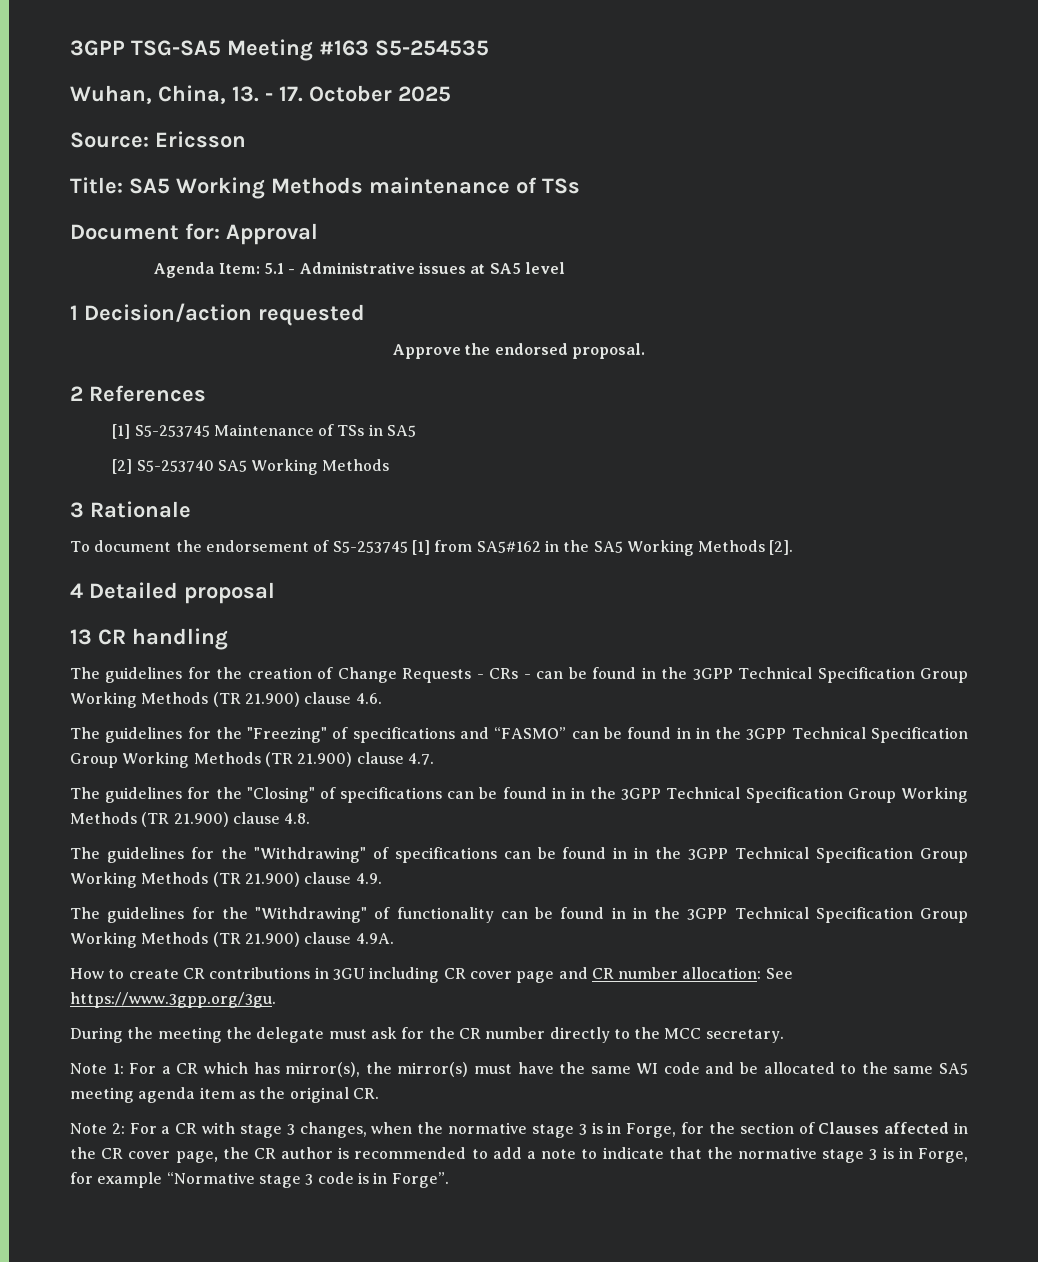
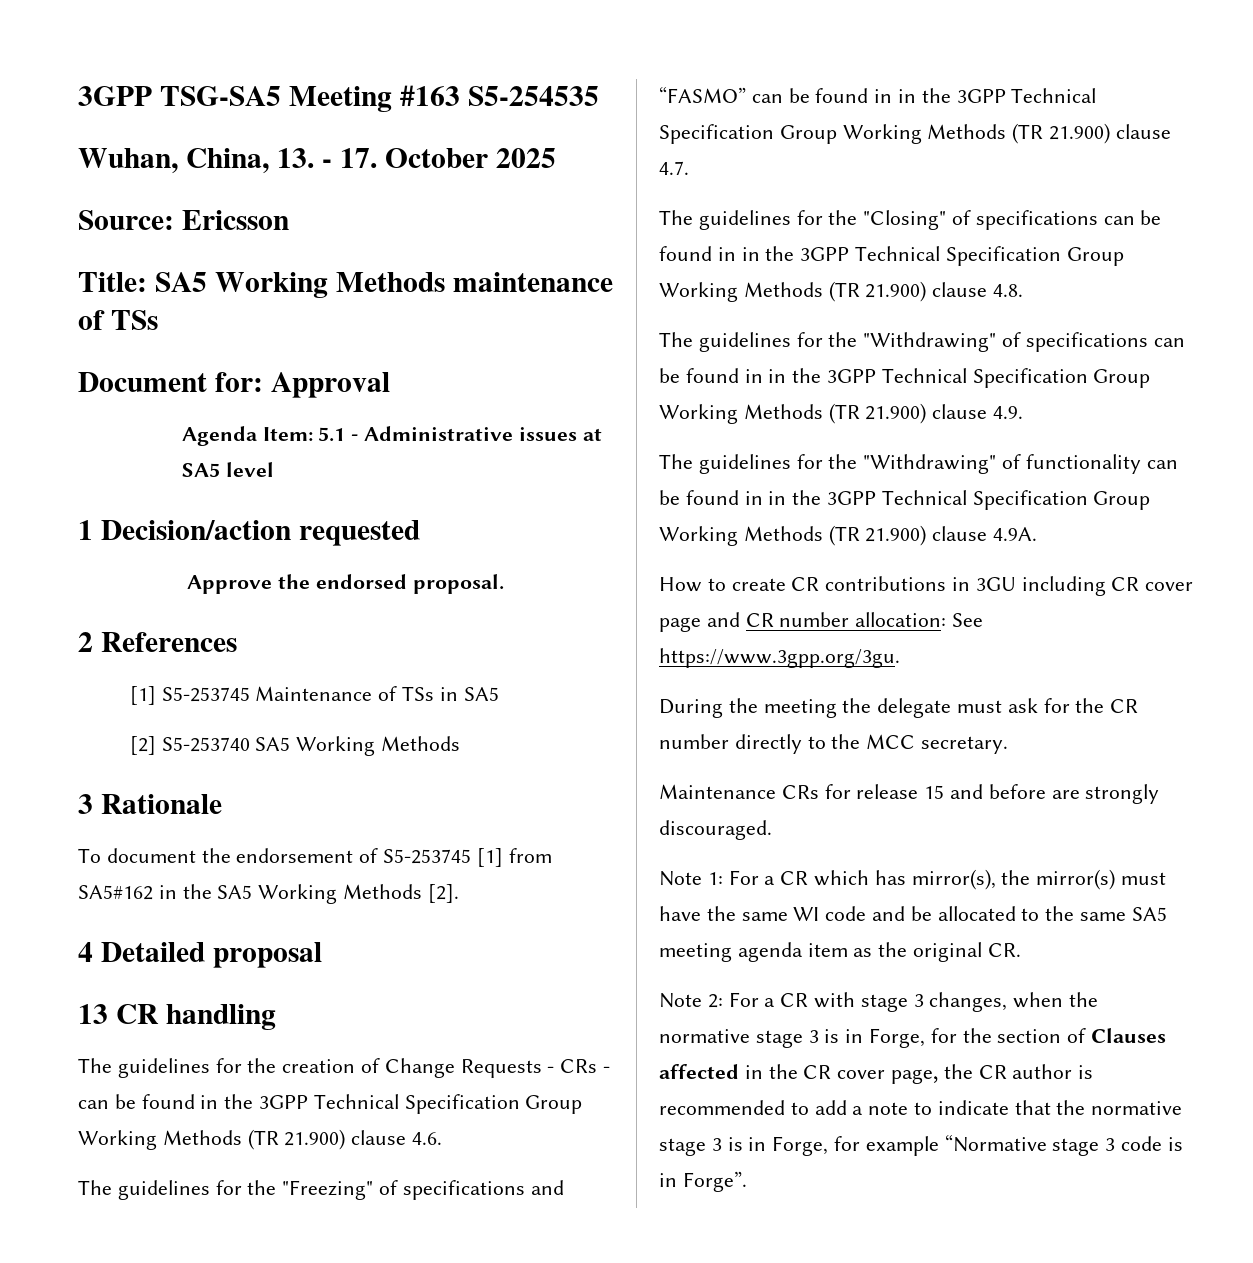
(784, 1036) none -> [659,784,1160,804] [659,820,772,840] // Maintenance CRs for release 15 and before are strongly discouraged.

